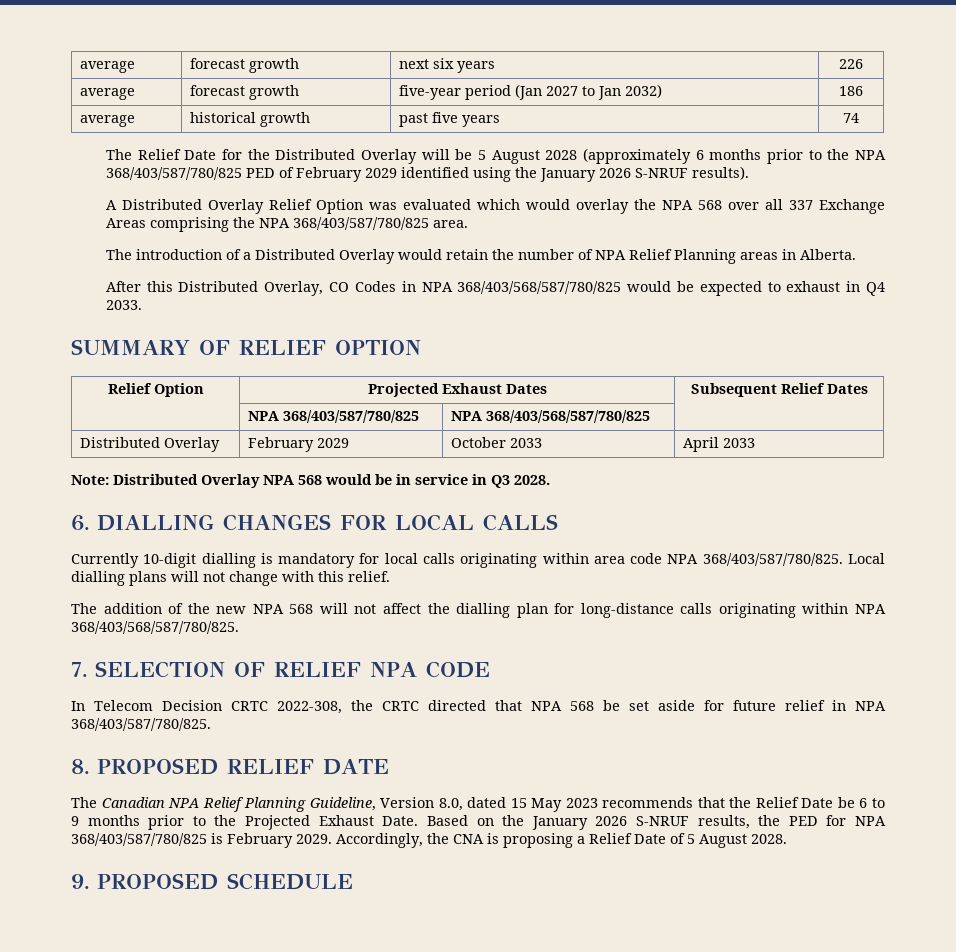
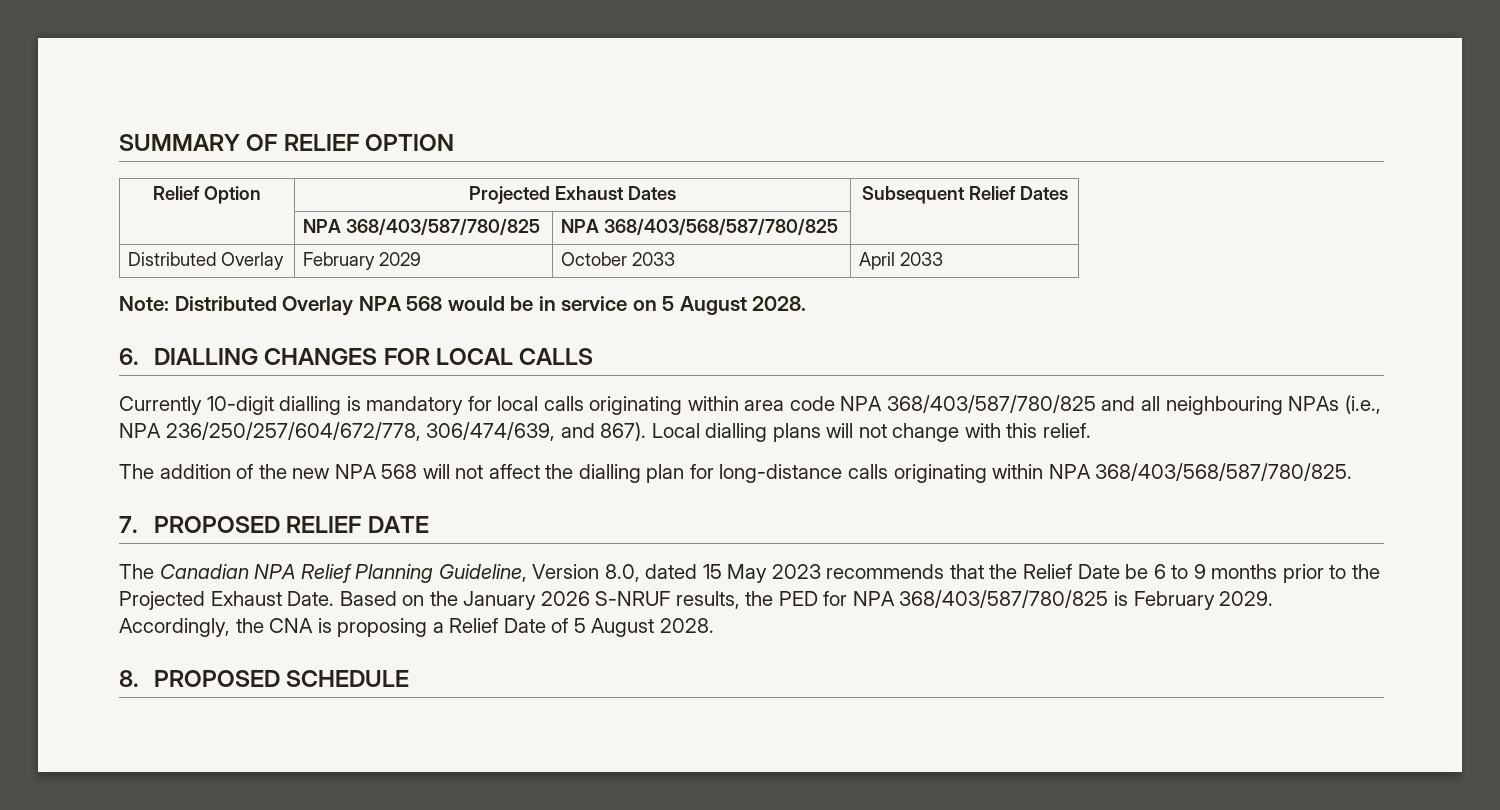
[80,61,136,73] [190,58,300,73] [399,58,496,73] [839,59,863,69] [80,88,136,100] [190,85,300,100] [399,84,663,100] [839,86,863,96] [80,115,136,127] [190,112,311,127] [399,112,501,127] [843,113,859,123] [105,148,887,164] [105,166,749,182] [105,199,886,214] [105,217,468,232] [105,249,856,264] [105,281,885,296] [105,300,142,310] average | forecast growth | next six years | 226 // average | forecast growth | five-year period (Jan 2027 to Jan 2032) | 186 // average | historical growth | past five years | 74 // The Relief Date for the Distributed Overlay will be 5 August 2028 (approximately 6 months prior to the NPA 368/403/587/780/825 PED of February 2029 identified using the January 2026 S-NRUF results). // A Distributed Overlay Relief Option was evaluated which would overlay the NPA 568 over all 337 Exchange Areas comprising the NPA 368/403/587/780/825 area. // The introduction of a Distributed Overlay would retain the number of NPA Relief Planning areas in Alberta. // After this Distributed Overlay, CO Codes in NPA 368/403/568/587/780/825 would be expected to exhaust in Q4 2033. // -> (119, 142) none
[472,474,510,488] in Q3 -> [632,296,747,315] on 5 August
[702,553,843,566] 368/403/587/780/825. -> [886,395,1381,415] [119,422,647,441] 368/403/587/780/825 and all neighbouring NPAs (i.e., NPA 236/250/257/604/672/778, 306/474/639, and 867).
[95,661,491,678] [71,700,886,714] [71,718,211,731] [71,759,90,774] SELECTION OF RELIEF NPA CODE // In Telecom Decision CRTC 2022-308, the CRTC directed that NPA 568 be set aside for future relief in NPA 368/403/587/780/825. // 8. -> (138, 524) none
[71,874,90,889] 9. -> [119,670,139,687] 8.

